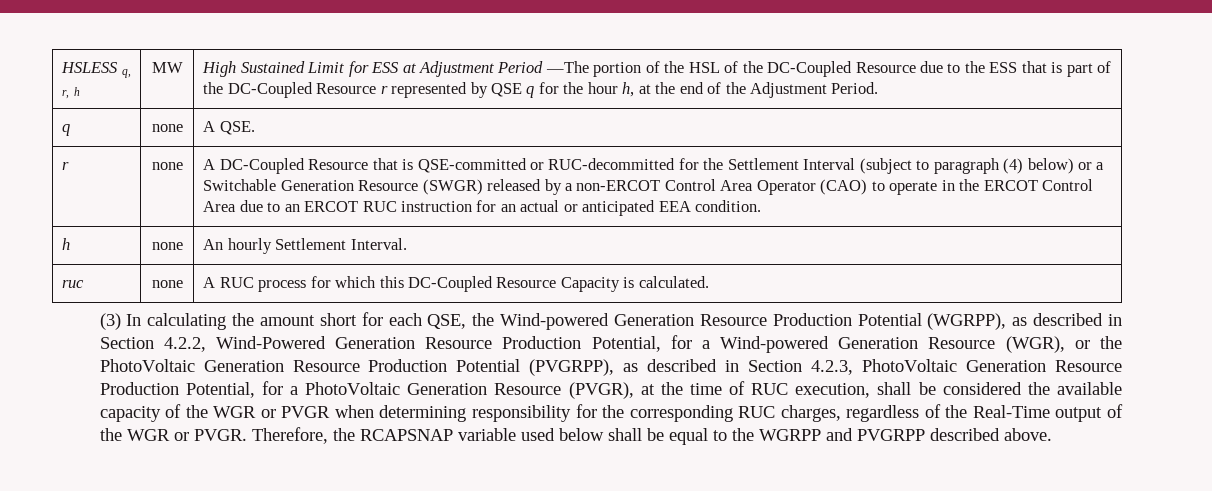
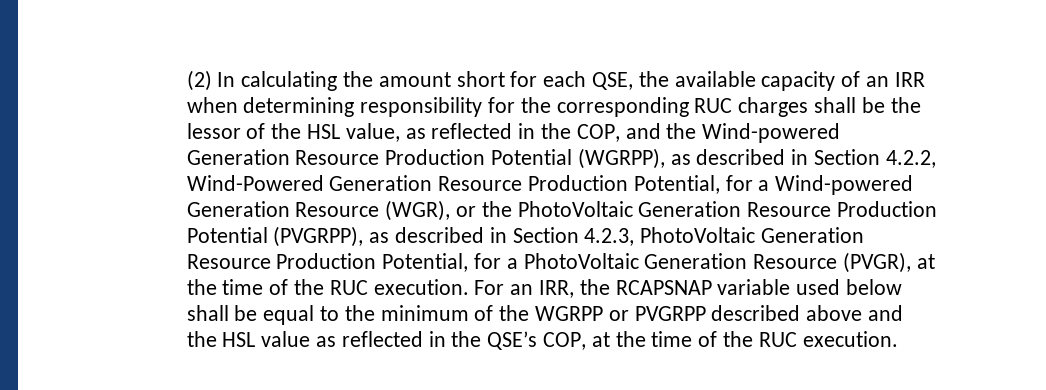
[61,62,131,78] [62,87,80,99] [151,62,183,73] [202,61,1112,77] [203,82,879,98] [62,124,71,136] [151,124,183,132] [203,121,255,135] [62,162,70,170] [151,162,183,170] [203,158,1105,174] [203,179,1094,195] [203,200,762,216] [62,238,71,250] [151,242,183,250] [203,238,407,254] [62,280,85,288] [151,280,183,288] [203,276,709,292] [99,313,121,330] HSLESS q, r, h | MW | High Sustained Limit for ESS at Adjustment Period —The portion of the HSL of the DC-Coupled Resource due to the ESS that is part of the DC-Coupled Resource r represented by QSE q for the hour h, at the end of the Adjustment Period. // q | none | A QSE. // r | none | A DC-Coupled Resource that is QSE-committed or RUC-decommitted for the Settlement Interval (subject to paragraph (4) below) or a Switchable Generation Resource (SWGR) released by a non-ERCOT Control Area Operator (CAO) to operate in the ERCOT Control Area due to an ERCOT RUC instruction for an actual or anticipated EEA condition. // h | none | An hourly Settlement Interval. // ruc | none | A RUC process for which this DC-Coupled Resource Capacity is calculated. // (3) -> [186,70,212,91] (2)
(495, 319) none -> [674,71,925,91] [186,97,921,117] [186,123,697,142] available capacity of an IRR when determining responsibility for the corresponding RUC charges shall be the lessor of the HSL value, as reflected in the COP, and the
[751,382,1122,398] [99,404,1124,422] [99,427,328,444] RUC execution, shall be considered the available capacity of the WGR or PVGR when determining responsibility for the corresponding RUC charges, regardless of the Real-Time output of the WGR or PVGR. Therefore, -> [293,279,574,298] the RUC execution. For an IRR,
[758,428,1052,441] WGRPP and PVGRPP described above. -> [380,305,903,321] [186,331,898,350] minimum of the WGRPP or PVGRPP described above and the HSL value as reflected in the QSE’s COP, at the time of the RUC execution.

